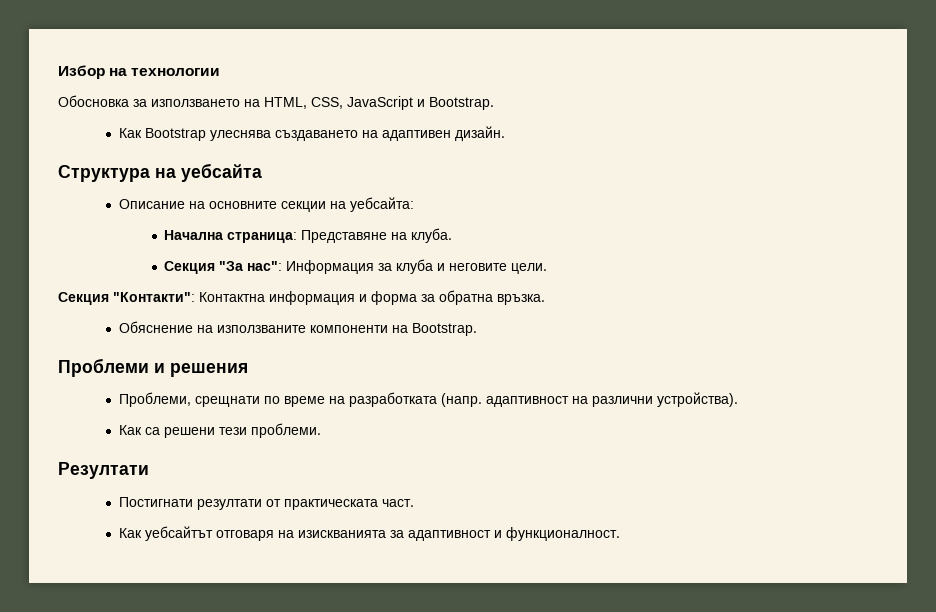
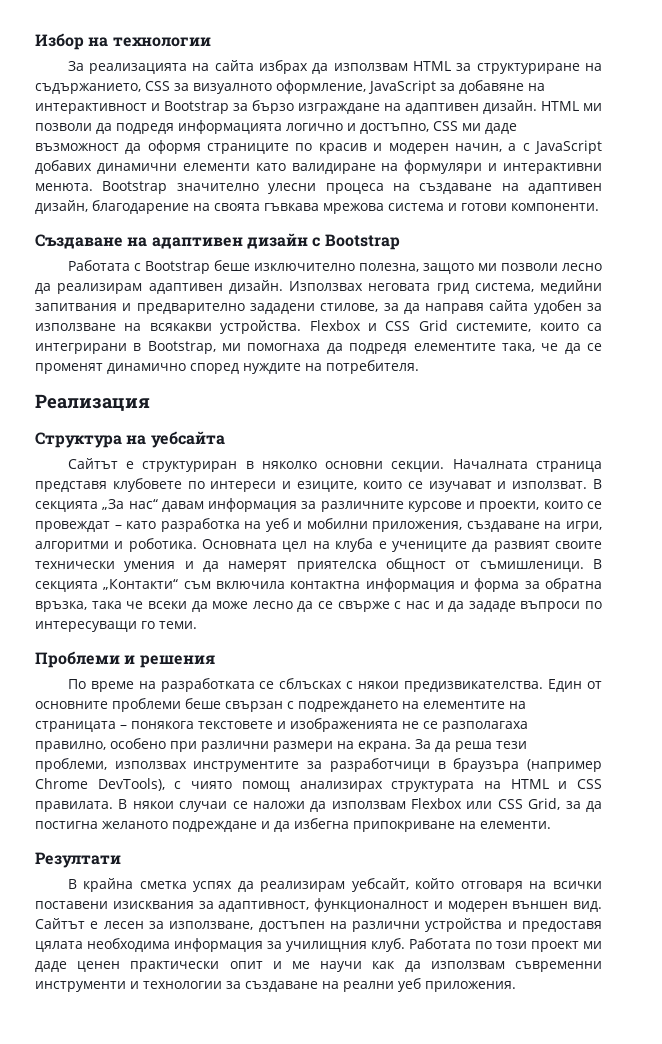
[58,95,494,110] [118,126,505,141] [58,163,262,182] [118,197,414,212] [164,228,453,243] [164,259,548,274] [58,292,265,305] Обосновка за използването на HTML, CSS, JavaScript и Bootstrap. // Как Bootstrap улеснява създаването на адаптивен дизайн. // Структура на уебсайта // Описание на основните секции на уебсайта: // Начална страница: Представяне на клуба. // Секция "За нас": Информация за клуба и неговите цели. // Секция "Контакти": Контактна -> [67,60,602,74] [35,80,545,94] [35,100,602,114] [35,120,517,134] [35,140,602,154] [35,160,602,174] [35,181,602,194] [35,200,599,214] [35,233,400,250] [67,260,603,274] [35,280,602,294] [35,300,602,314] [35,320,602,334] [35,341,603,354] [35,360,419,374] [35,394,150,411] [35,431,225,448] [67,458,603,472] [35,478,602,492] [35,498,602,512] [35,518,602,532] [35,538,603,552] [35,558,602,572] [35,579,361,592] За реализацията на сайта избрах да използвам HTML за структуриране на съдържанието, CSS за визуалното оформление, JavaScript за добавяне на интерактивност и Bootstrap за бързо изграждане на адаптивен дизайн. HTML ми позволи да подредя информацията логично и достъпно, CSS ми даде възможност да оформя страниците по красив и модерен начин, а с JavaScript добавих динамични елементи като валидиране на формуляри и интерактивни менюта. Bootstrap значително улесни процеса на създаване на адаптивен дизайн, благодарение на своята гъвкава мрежова система и готови компоненти. // Създаване на адаптивен дизайн с Bootstrap // Работата с Bootstrap беше изключително полезна, защото ми позволи лесно да реализирам адаптивен дизайн. Използвах неговата грид система, медийни запитвания и предварително зададени стилове, за да направя сайта удобен за използване на всякакви устройства. Flexbox и CSS Grid системите, които са интегрирани в Bootstrap, ми помогнаха да подредя елементите така, че да се променят динамично според нуждите на потребителя. // Реализация // Структура на уебсайта // Сайтът е структуриран в няколко основни секции. Началната страница представя клубовете по интереси и езиците, които се изучават и използват. В секцията „За нас“ давам информация за различните курсове и проекти, които се провеждат – като разработка на уеб и мобилни приложения, създаване на игри, алгоритми и роботика. Основната цел на клуба е учениците да развият своите технически умения и да намерят приятелска общност от съмишленици. В секцията „Контакти“ съм включила контактна
[497,294,545,305] [118,321,477,336] [58,358,248,377] [118,392,738,407] [118,423,321,438] [58,462,149,479] [118,497,414,510] [118,526,620,541] връзка. // Обяснение на използваните компоненти на Bootstrap. // Проблеми и решения // Проблеми, срещнати по време на разработката (напр. адаптивност на различни устройства). // Как са решени тези проблеми. // Резултати // Постигнати резултати от практическата част. // Как уебсайтът отговаря на изискванията за адаптивност и функционалност. -> [35,601,602,612] [35,621,197,632] [35,651,215,668] [67,678,603,692] [35,698,526,712] [35,718,528,732] [35,738,527,752] [35,758,602,772] [35,778,603,792] [35,798,602,812] [35,818,551,832] [35,852,121,868] [67,878,602,892] [35,898,602,912] [35,918,602,932] [35,938,602,952] [35,961,602,972] [35,978,516,992] връзка, така че всеки да може лесно да се свърже с нас и да зададе въпроси по интересуващи го теми. // Проблеми и решения // По време на разработката се сблъсках с някои предизвикателства. Един от основните проблеми беше свързан с подреждането на елементите на страницата – понякога текстовете и изображенията не се разполагаха правилно, особено при различни размери на екрана. За да реша тези проблеми, използвах инструментите за разработчици в браузъра (например Chrome DevTools), с чиято помощ анализирах структурата на HTML и CSS правилата. В някои случаи се наложи да използвам Flexbox или CSS Grid, за да постигна желаното подреждане и да избегна припокриване на елементи. // Резултати // В крайна сметка успях да реализирам уебсайт, който отговаря на всички поставени изисквания за адаптивност, функционалност и модерен външен вид. Сайтът е лесен за използване, достъпен на различни устройства и предоставя цялата необходима информация за училищния клуб. Работата по този проект ми даде ценен практически опит и ме научи как да използвам съвременни инструменти и технологии за създаване на реални уеб приложения.

